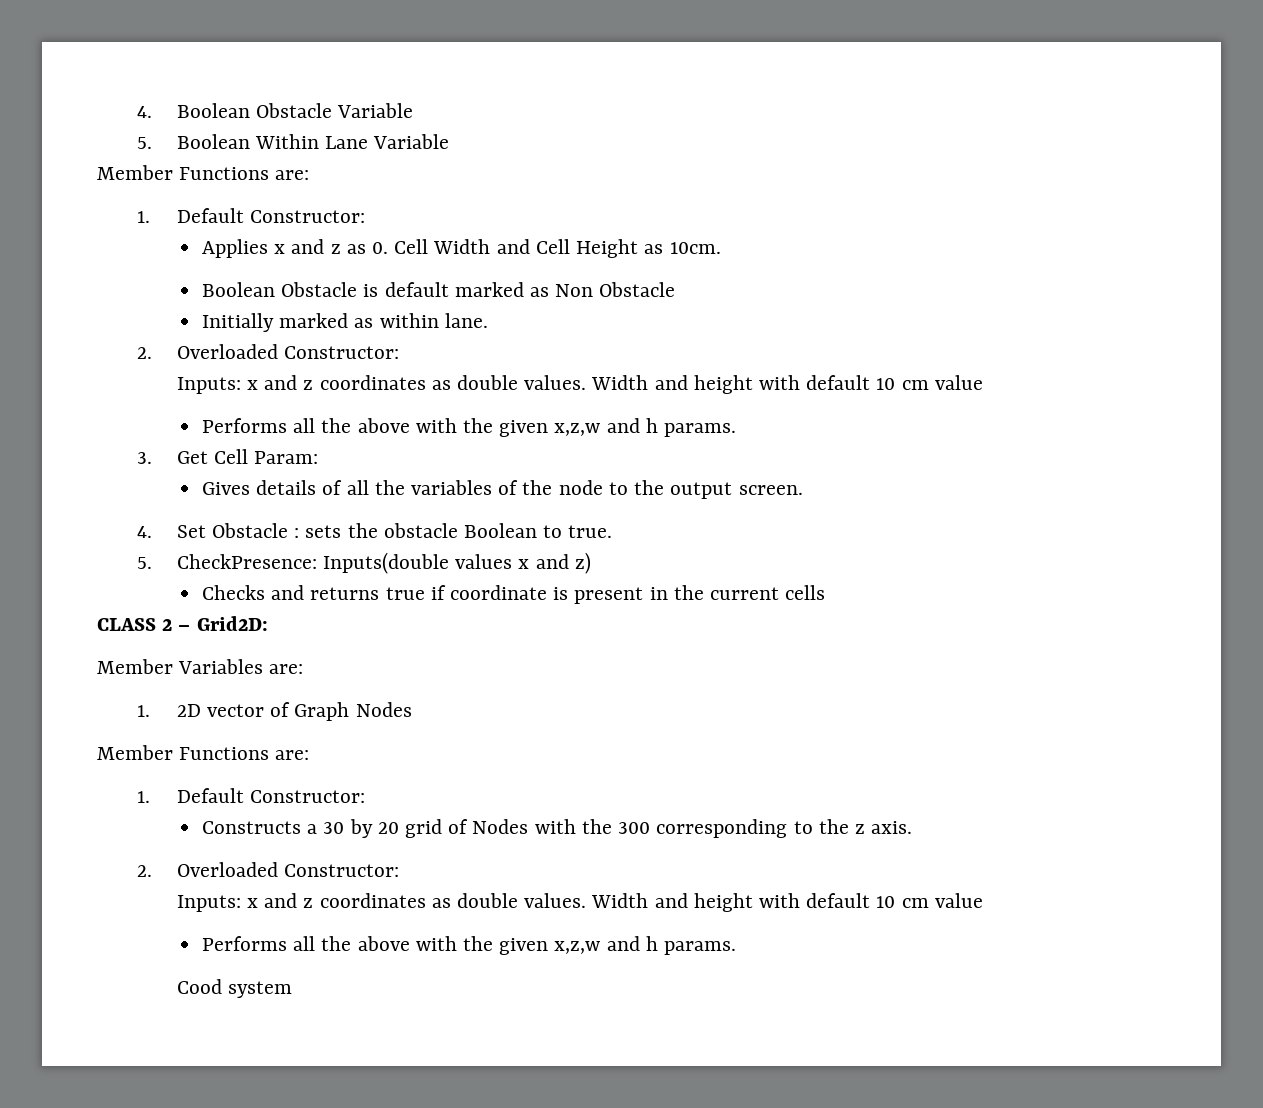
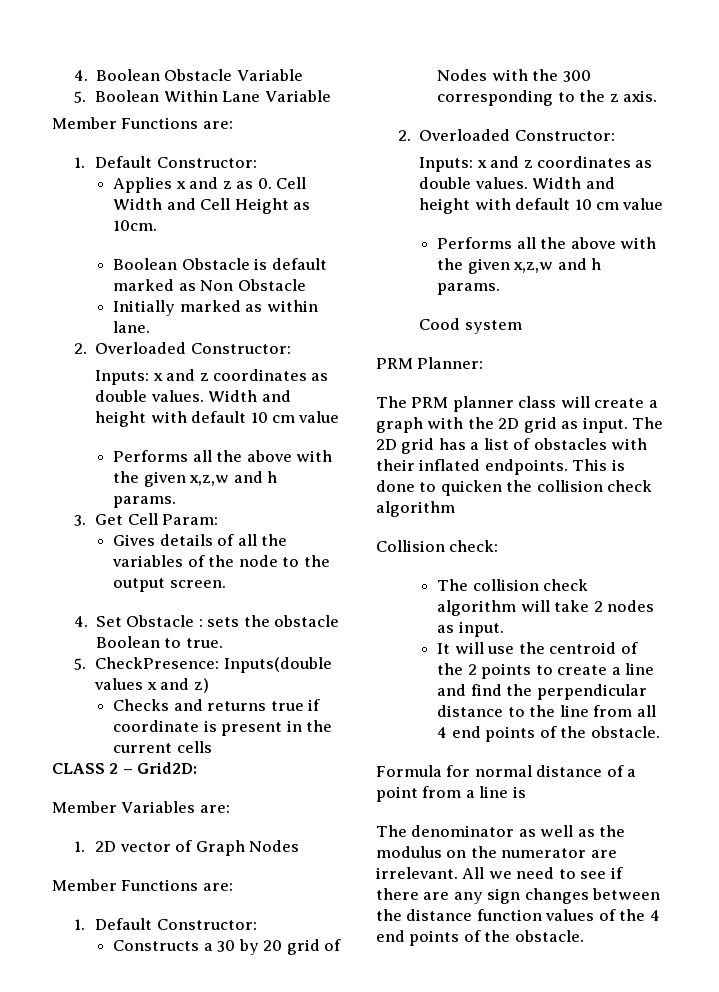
(292, 989) none -> [376,357,484,369] [376,396,658,412] [376,417,664,433] [376,438,648,454] [376,459,625,475] [376,480,653,496] [376,501,455,517] [376,540,499,552] [437,579,589,591] [437,600,655,616] [437,621,504,637] [437,642,638,654] [437,663,655,679] [437,684,647,700] [437,705,656,717] [437,726,660,742] [376,765,637,777] [376,786,526,802] [376,825,626,837] [376,846,617,858] [376,867,623,879] [376,888,661,904] [376,909,660,921] [376,930,584,946] // PRM Planner: // The PRM planner class will create a graph with the 2D grid as input. The 2D grid has a list of obstacles with their inflated endpoints. This is done to quicken the collision check algorithm // Collision check: // The collision check algorithm will take 2 nodes as input. // It will use the centroid of the 2 points to create a line and find the perpendicular distance to the line from all 4 end points of the obstacle. // Formula for normal distance of a point from a line is // The denominator as well as the modulus on the numerator are irrelevant. All we need to see if there are any sign changes between the distance function values of the 4 end points of the obstacle.

